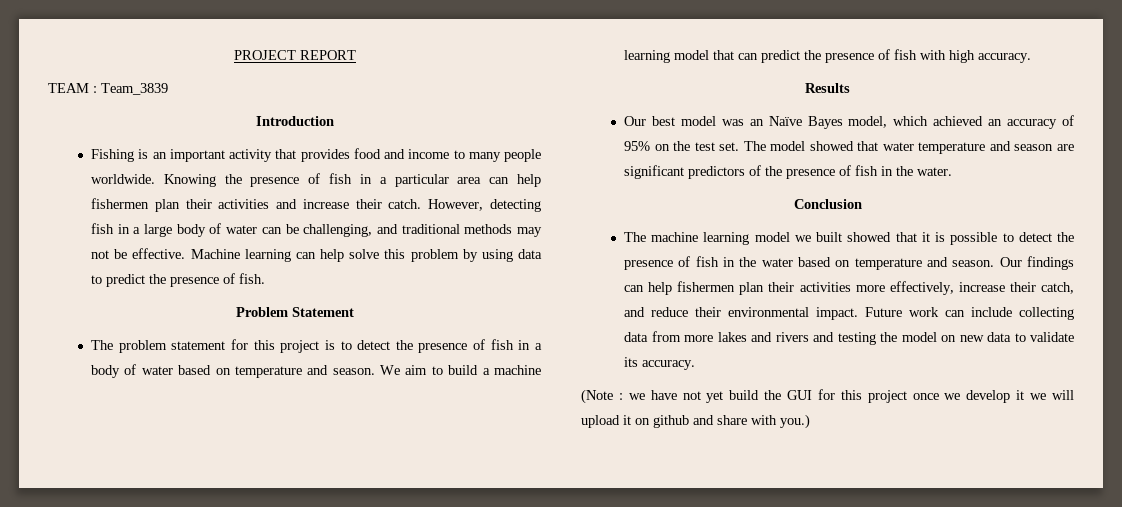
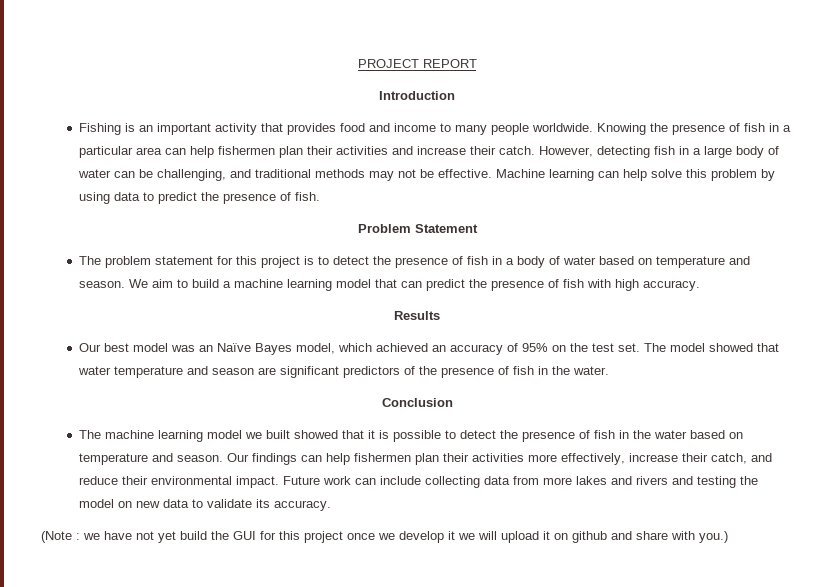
[48,83,168,95] // TEAM : Team_3839 -> (477, 63) none

